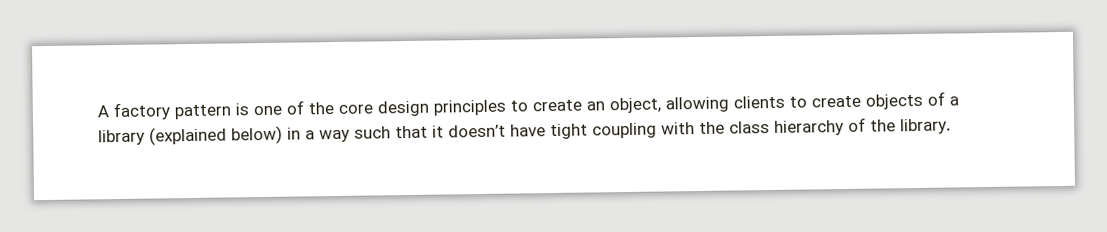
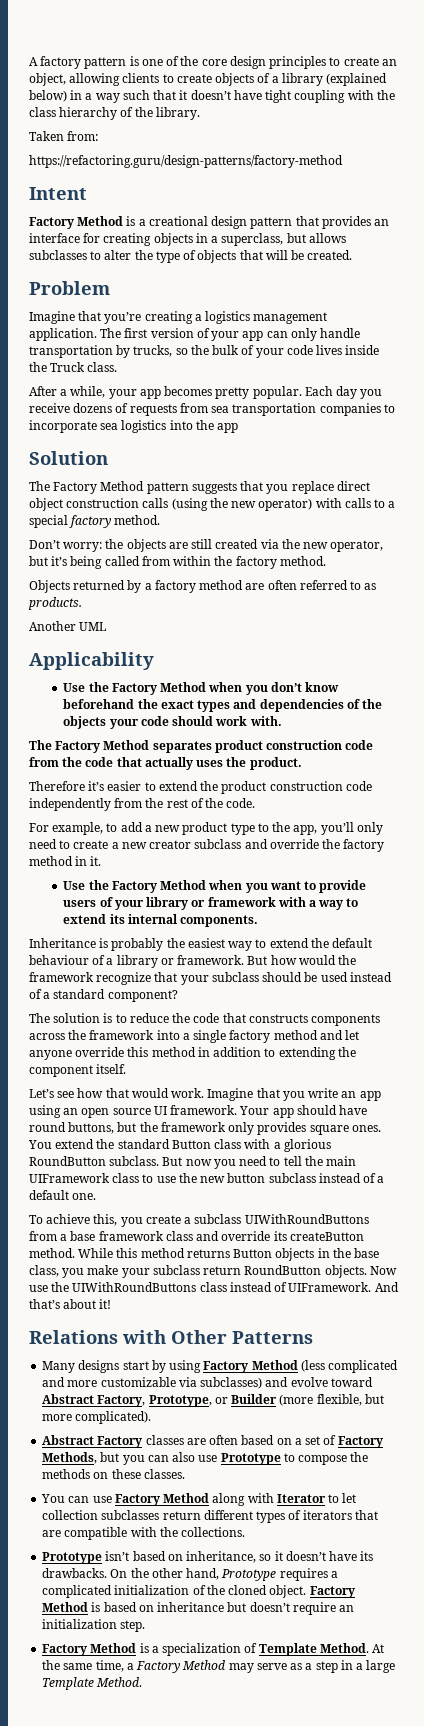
(951, 126) none -> [29,131,99,141] [29,155,343,168] [29,187,87,200] [29,216,390,229] [29,233,346,246] [29,250,353,263] [29,281,110,295] [29,311,328,324] [29,328,361,341] [29,345,380,358] [29,362,118,372] [29,386,383,399] [29,403,395,416] [29,420,239,433] [29,451,108,465] [29,481,370,494] [29,498,396,511] [29,515,161,528] [29,539,384,552] [29,556,326,569] [29,580,377,593] [28,597,82,610] [29,621,107,631] [29,652,154,670] [63,682,339,695] [63,699,382,712] [63,716,282,729] [29,740,374,753] [29,757,302,770] [29,781,372,794] [29,798,256,811] [29,822,383,835] [29,839,385,852] [29,856,102,866] [63,880,367,893] [63,897,359,910] [63,914,259,927] [29,938,373,951] [29,955,357,968] [29,972,392,985] [29,989,178,1002] [29,1013,381,1026] [29,1030,360,1043] [29,1047,356,1060] [29,1064,127,1077] [29,1088,381,1101] [29,1105,368,1118] [29,1122,381,1135] [28,1139,331,1152] [29,1156,357,1169] [29,1173,385,1183] [29,1190,97,1200] [29,1214,369,1227] [29,1231,364,1241] [29,1248,380,1261] [29,1265,397,1278] [29,1282,399,1292] [29,1299,112,1309] [29,1330,313,1344] [42,1360,399,1373] [42,1377,373,1389] [42,1394,384,1407] [42,1411,152,1424] [42,1435,383,1448] [42,1452,369,1465] [42,1469,185,1479] [41,1493,357,1506] [42,1510,378,1523] [42,1527,246,1540] [42,1551,374,1564] [42,1568,338,1581] [42,1585,355,1598] [42,1602,355,1615] [42,1619,146,1632] [42,1643,385,1656] [42,1660,396,1673] [42,1677,143,1690] // Taken from: // https://refactoring.guru/design-patterns/factory-method // Intent // Factory Method is a creational design pattern that provides an interface for creating objects in a superclass, but allows subclasses to alter the type of objects that will be created. // Problem // Imagine that you’re creating a logistics management application. The first version of your app can only handle transportation by trucks, so the bulk of your code lives inside the Truck class. // After a while, your app becomes pretty popular. Each day you receive dozens of requests from sea transportation companies to incorporate sea logistics into the app // Solution // The Factory Method pattern suggests that you replace direct object construction calls (using the new operator) with calls to a special factory method. // Don’t worry: the objects are still created via the new operator, but it’s being called from within the factory method. // Objects returned by a factory method are often referred to as products. // Another UML // Applicability // Use the Factory Method when you don’t know beforehand the exact types and dependencies of the objects your code should work with. // The Factory Method separates product construction code from the code that actually uses the product. // Therefore it’s easier to extend the product construction code independently from the rest of the code. // For example, to add a new product type to the app, you’ll only need to create a new creator subclass and override the factory method in it. // Use the Factory Method when you want to provide users of your library or framework with a way to extend its internal components. // Inheritance is probably the easiest way to extend the default behaviour of a library or framework. But how would the framework recognize that your subclass should be used instead of a standard component? // The solution is to reduce the code that constructs components across the framework into a single factory method and let anyone override this method in addition to extending the component itself. // Let’s see how that would work. Imagine that you write an app using an open source UI framework. Your app should have round buttons, but the framework only provides square ones. You extend the standard Button class with a glorious RoundButton subclass. But now you need to tell the main UIFramework class to use the new button subclass instead of a default one. // To achieve this, you create a subclass UIWithRoundButtons from a base framework class and override its createButton method. While this method returns Button objects in the base class, you make your subclass return RoundButton objects. Now use the UIWithRoundButtons class instead of UIFramework. And that’s about it! // Relations with Other Patterns // Many designs start by using Factory Method (less complicated and more customizable via subclasses) and evolve toward Abstract Factory, Prototype, or Builder (more flexible, but more complicated). // Abstract Factory classes are often based on a set of Factory Methods, but you can also use Prototype to compose the methods on these classes. // You can use Factory Method along with Iterator to let collection subclasses return different types of iterators that are compatible with the collections. // Prototype isn’t based on inheritance, so it doesn’t have its drawbacks. On the other hand, Prototype requires a complicated initialization of the cloned object. Factory Method is based on inheritance but doesn’t require an initialization step. // Factory Method is a specialization of Template Method. At the same time, a Factory Method may serve as a step in a large Template Method.

